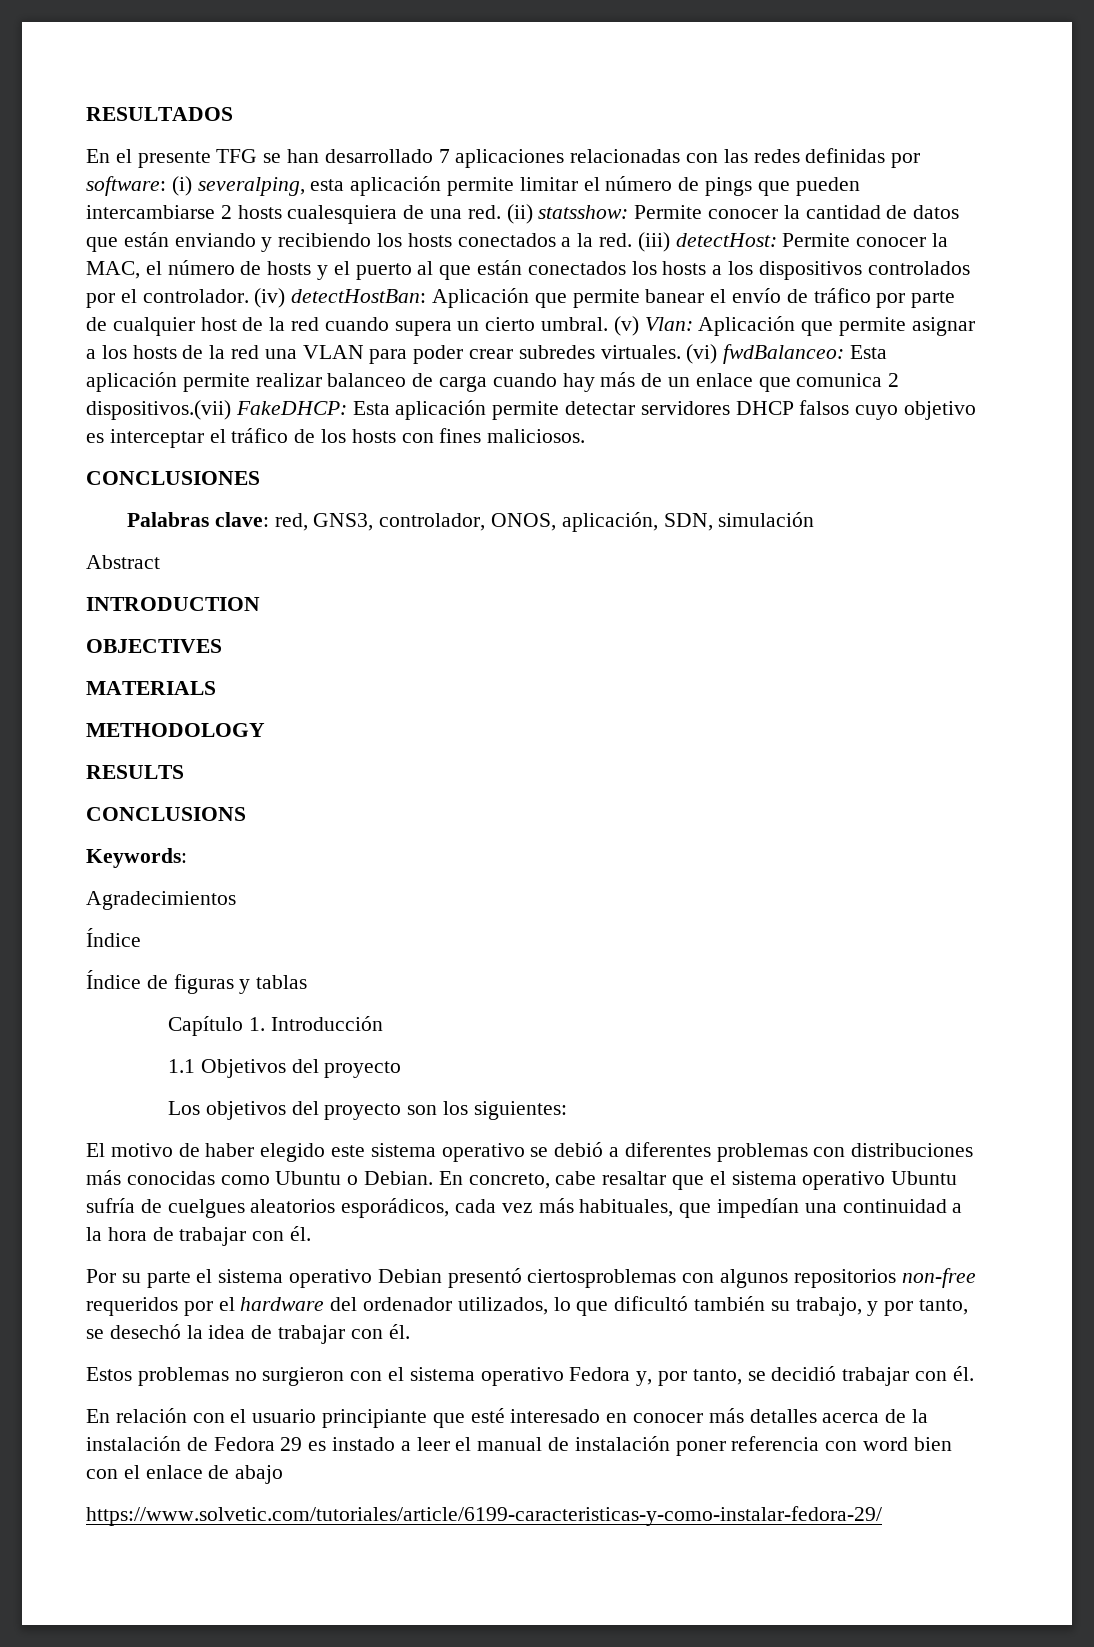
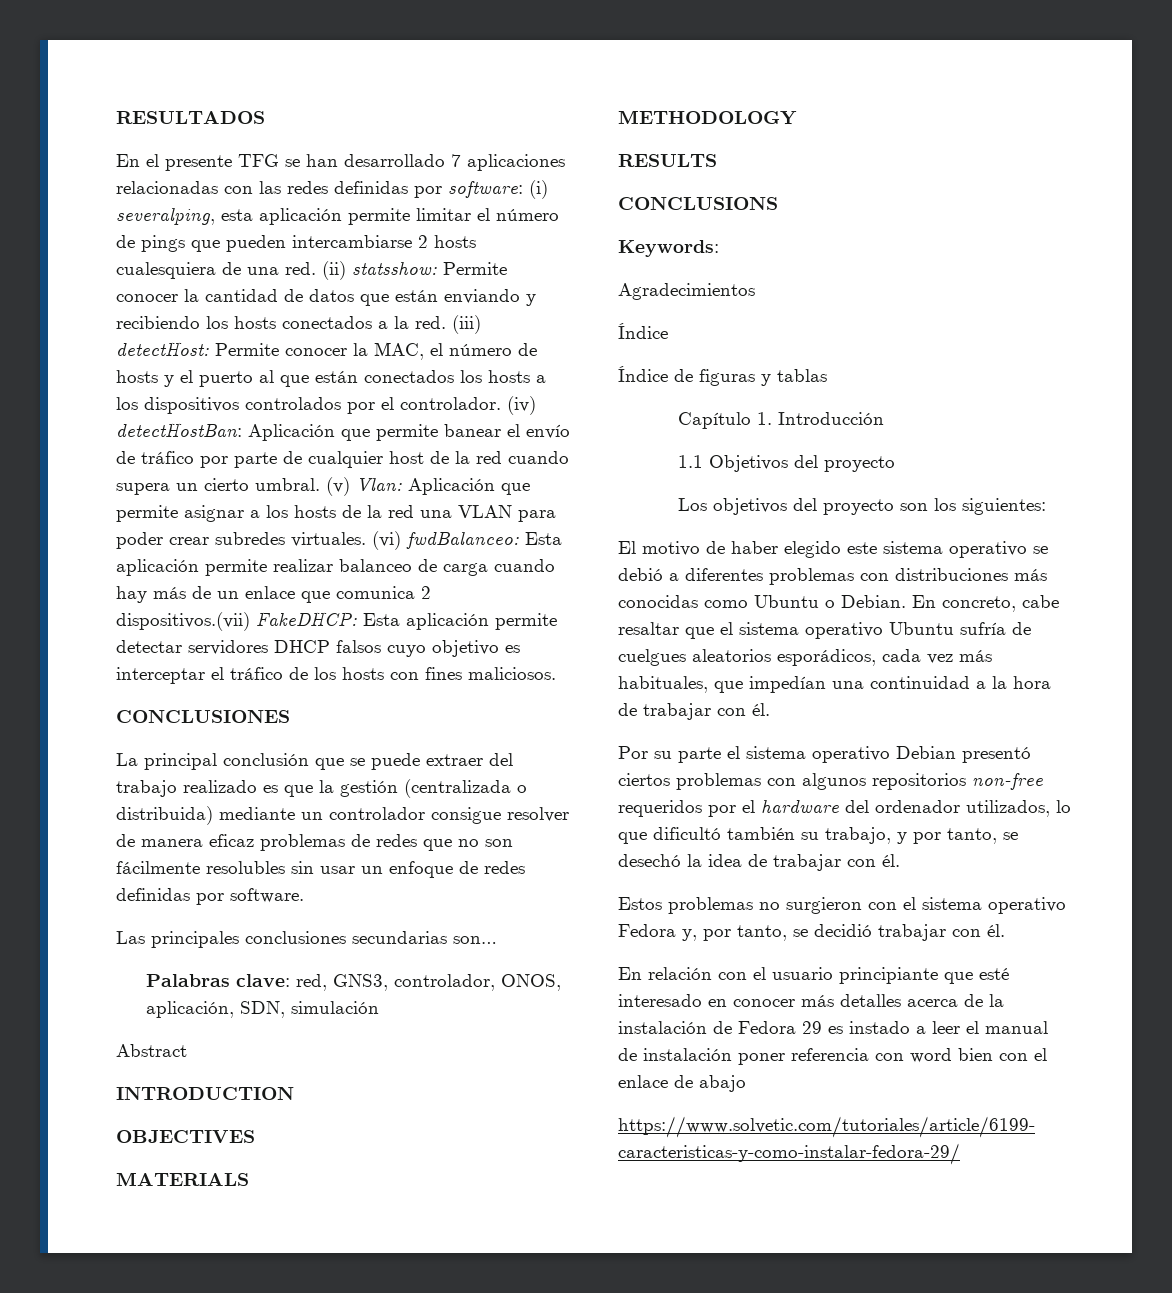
(260, 478) none -> [116,753,513,770] [116,779,527,798] [116,806,569,825] [116,834,513,851] [116,861,525,878] [116,888,304,905] [116,931,497,948] // La principal conclusión que se puede extraer del trabajo realizado es que la gestión (centralizada o distribuida) mediante un controlador consigue resolver de manera eficaz problemas de redes que no son fácilmente resolubles sin usar un enfoque de redes definidas por software. // Las principales conclusiones secundarias son…
[527,1269,677,1288] ciertosproblemas -> [618,773,761,790] ciertos problemas

